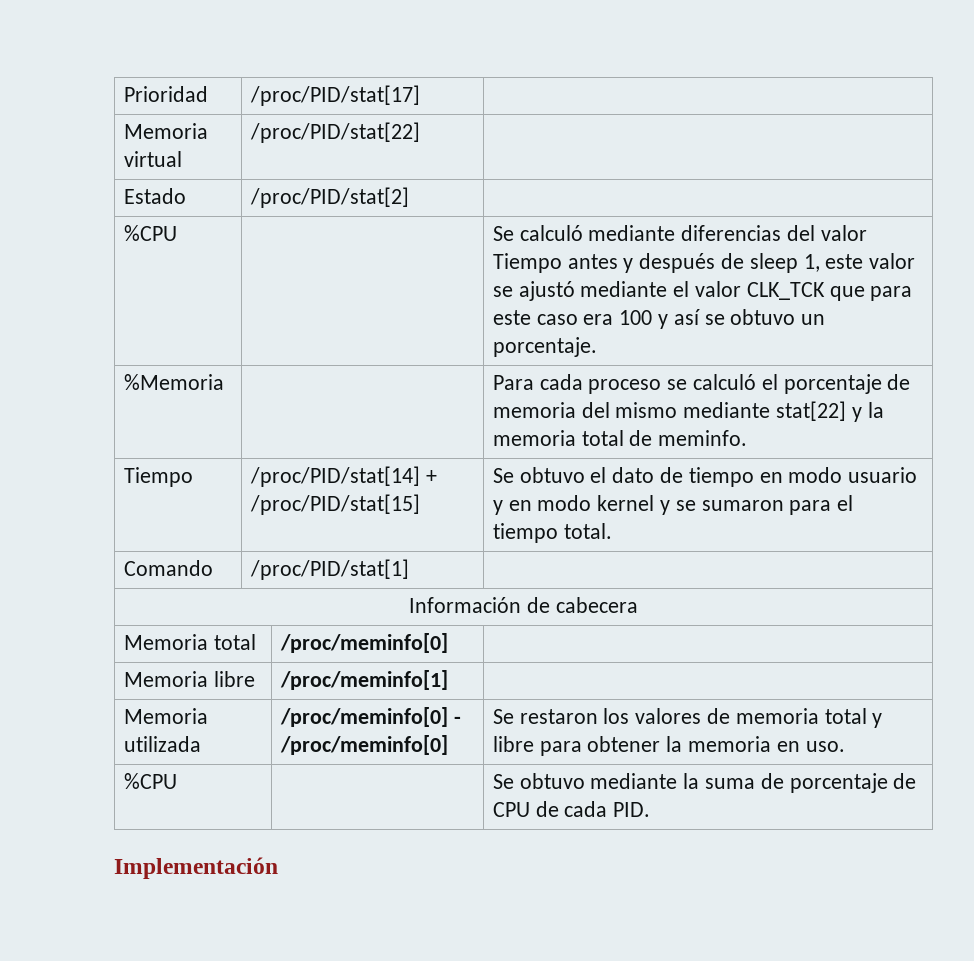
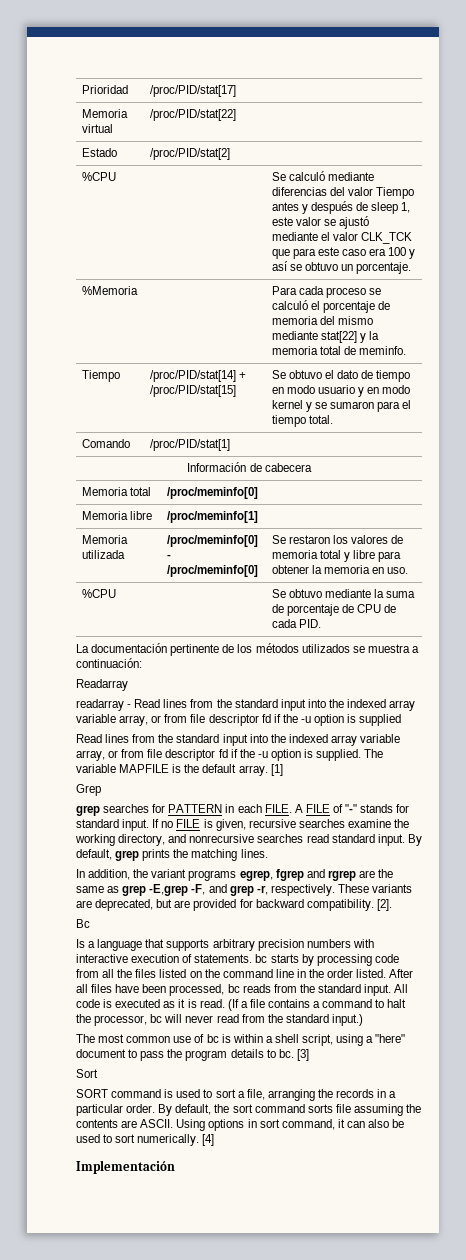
(651, 809) none -> [76,643,419,656] [76,658,142,668] [76,679,128,691] [76,699,416,711] [76,714,402,726] [76,734,401,746] [76,749,384,761] [76,764,283,776] [76,784,101,796] [76,804,410,816] [76,819,410,831] [75,834,422,846] [76,849,268,861] [76,869,394,881] [76,884,413,896] [76,899,392,911] [76,919,90,928] [76,939,374,951] [76,954,399,966] [76,969,414,978] [76,984,409,996] [76,999,407,1011] [76,1014,363,1026] [76,1034,406,1046] [76,1049,309,1061] [76,1069,98,1078] [76,1089,397,1101] [76,1104,422,1116] [76,1119,405,1131] [76,1134,215,1146] // La documentación pertinente de los métodos utilizados se muestra a continuación: // Readarray // readarray - Read lines from the standard input into the indexed array variable array, or from file descriptor fd if the -u option is supplied // Read lines from the standard input into the indexed array variable array, or from file descriptor fd if the -u option is supplied. The variable MAPFILE is the default array. [1] // Grep // grep searches for PATTERN in each FILE. A FILE of "-" stands for standard input. If no FILE is given, recursive searches examine the working directory, and nonrecursive searches read standard input. By default, grep prints the matching lines. // In addition, the variant programs egrep, fgrep and rgrep are the same as grep -E,grep -F, and grep -r, respectively. These variants are deprecated, but are provided for backward compatibility. [2]. // Bc // Is a language that supports arbitrary precision numbers with interactive execution of statements. bc starts by processing code from all the files listed on the command line in the order listed. After all files have been processed, bc reads from the standard input. All code is executed as it is read. (If a file contains a command to halt the processor, bc will never read from the standard input.) // The most common use of bc is within a shell script, using a "here" document to pass the program details to bc. [3] // Sort // SORT command is used to sort a file, arranging the records in a particular order. By default, the sort command sorts file assuming the contents are ASCII. Using options in sort command, it can also be used to sort numerically. [4]

